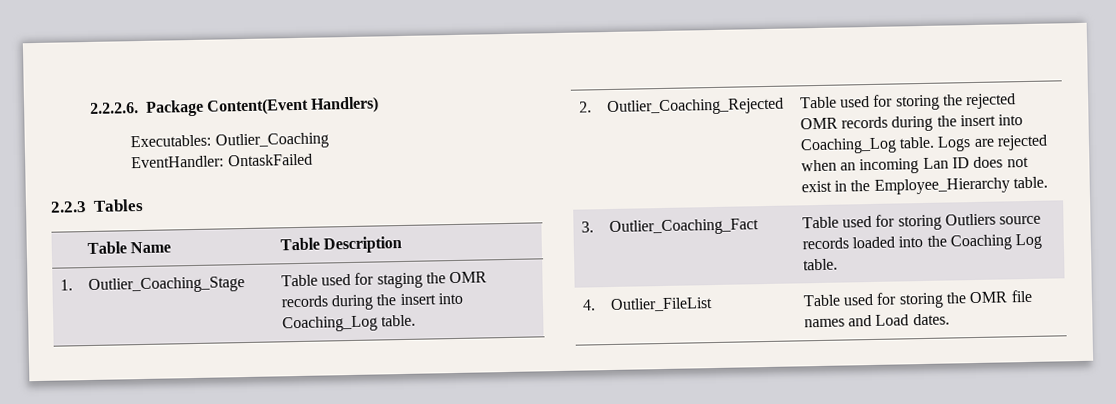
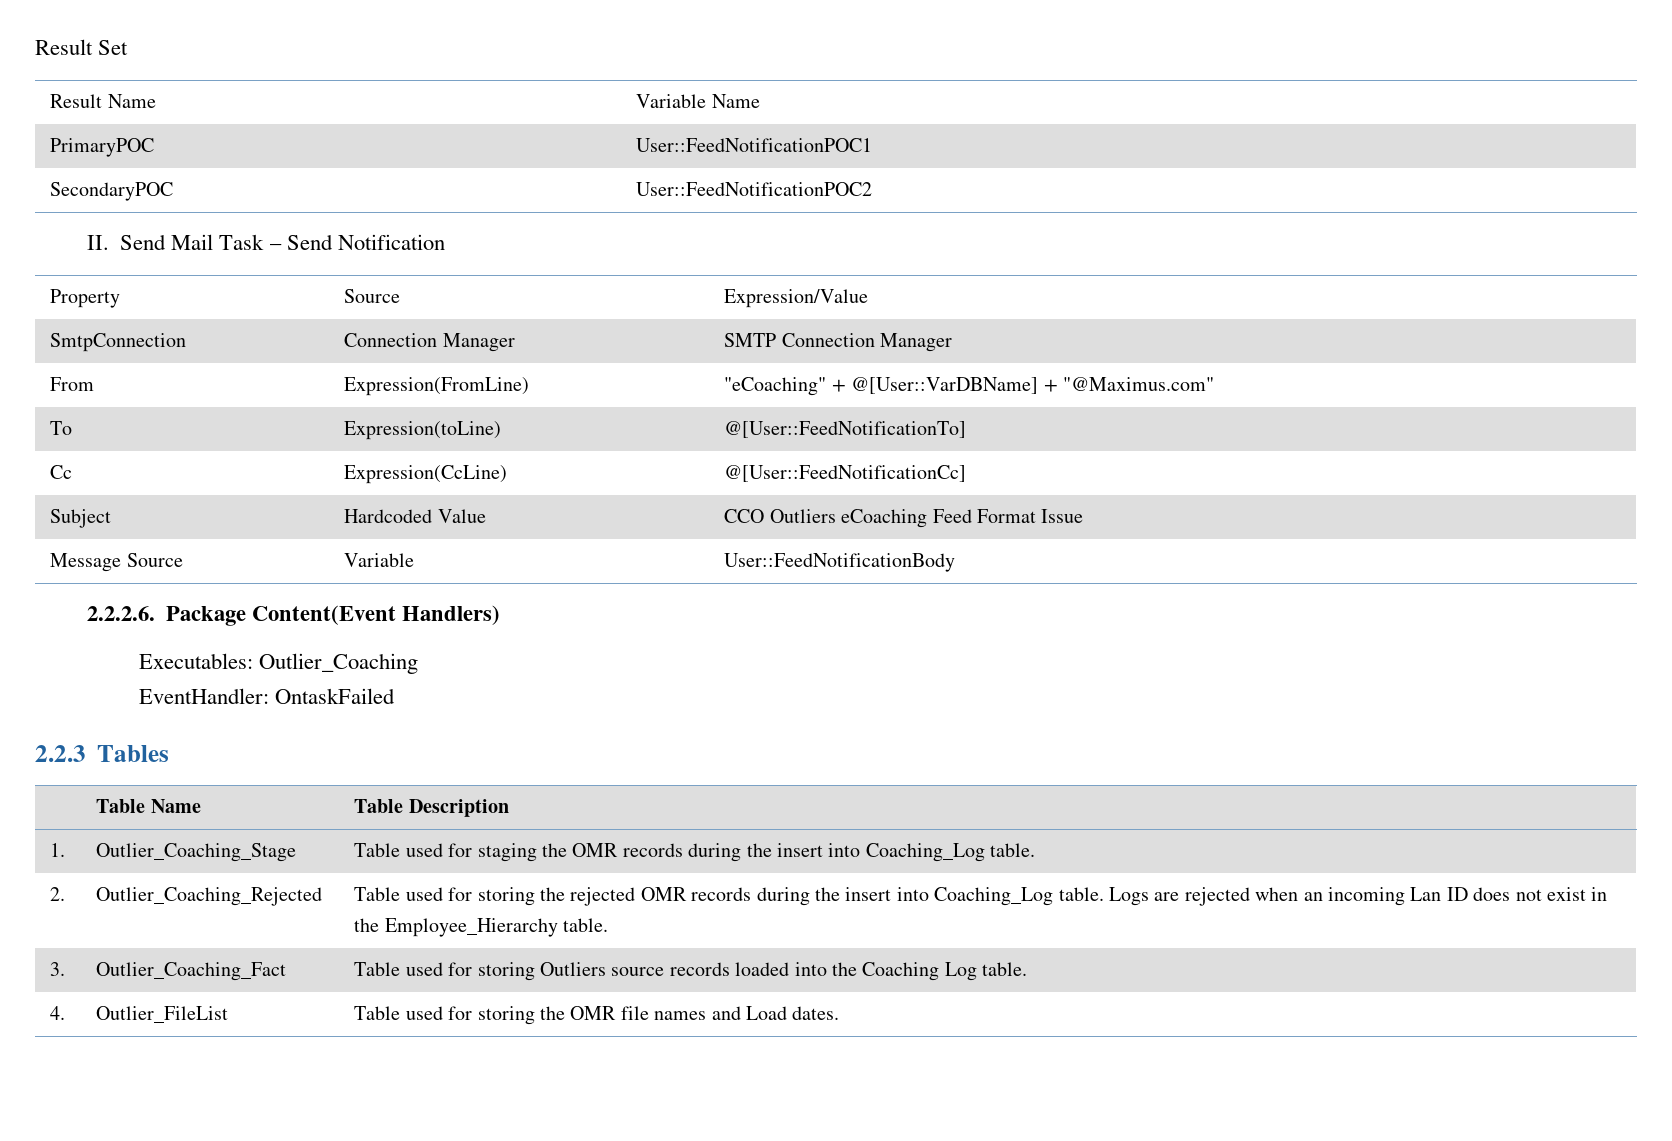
(89, 108) none -> [35,39,129,55] [50,94,156,108] [636,94,760,108] [50,138,155,157] [636,138,873,152] [50,182,174,201] [636,182,873,196] [87,234,445,250] [50,289,121,308] [344,289,401,303] [724,289,869,308] [50,333,187,352] [344,333,515,352] [724,333,953,352] [50,377,95,391] [344,377,530,396] [724,377,1214,396] [50,421,73,435] [344,421,502,440] [724,421,967,438] [50,465,73,479] [344,465,508,484] [724,465,967,482] [50,509,112,528] [344,509,486,523] [724,509,1084,528] [50,553,183,572] [344,553,415,567] [724,553,956,572] Result Set // Result Name | Variable Name // PrimaryPOC | User::FeedNotificationPOC1 // SecondaryPOC | User::FeedNotificationPOC2 // II. Send Mail Task – Send Notification // Property | Source | Expression/Value // SmtpConnection | Connection Manager | SMTP Connection Manager // From | Expression(FromLine) | "eCoaching" + @[User::VarDBName] + "@Maximus.com" // To | Expression(toLine) | @[User::FeedNotificationTo] // Cc | Expression(CcLine) | @[User::FeedNotificationCc] // Subject | Hardcoded Value | CCO Outliers eCoaching Feed Format Issue // Message Source | Variable | User::FeedNotificationBody //

